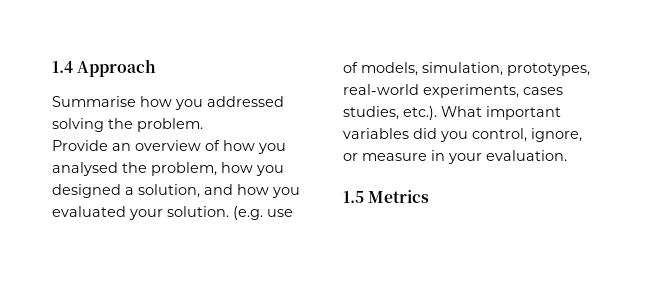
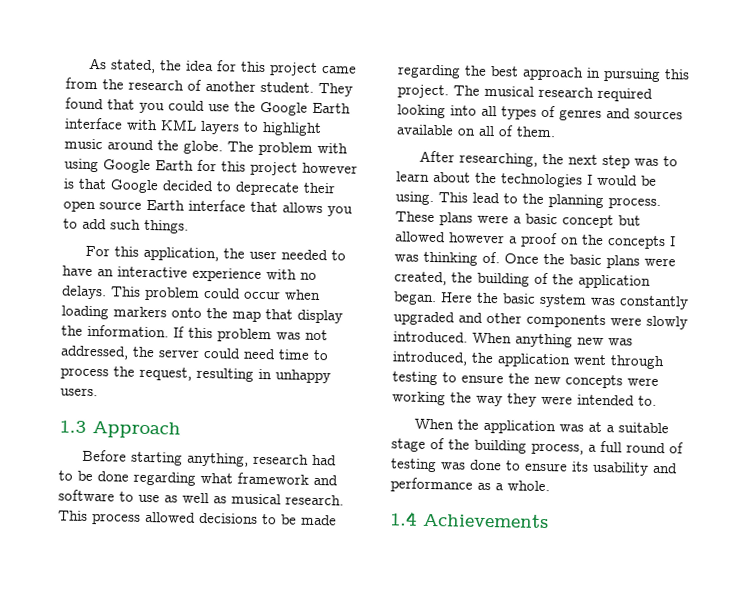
[52,59,157,77] [52,96,284,110] [52,118,203,132] [52,140,286,154] [52,162,284,176] [52,184,300,198] [52,206,293,220] [343,62,590,76] [343,84,563,98] [343,106,561,120] [343,128,582,142] [343,150,567,164] [343,190,430,203] 1.4 Approach // Summarise how you addressed solving the problem. // Provide an overview of how you analysed the problem, how you designed a solution, and how you evaluated your solution. (e.g. use of models, simulation, prototypes, real-world experiments, cases studies, etc.). What important variables did you control, ignore, or measure in your evaluation. // 1.5 Metrics -> [89,57,358,76] [65,77,353,97] [65,97,351,116] [64,117,322,137] [64,138,348,156] [64,158,358,176] [63,178,336,196] [63,199,353,217] [63,218,189,234] [85,245,347,262] [62,265,317,282] [61,285,321,301] [61,305,343,324] [61,324,328,343] [60,345,329,361] [60,366,331,384] [60,387,98,397] [59,420,181,439] [82,449,338,467] [58,470,338,486] [58,489,344,506] [58,510,337,526] [397,64,690,82] [397,84,653,102] [397,104,683,121] [396,124,556,138] [419,150,679,169] [396,171,657,188] [395,191,661,210] [395,211,641,229] [395,231,676,250] [394,251,676,269] [394,271,651,289] [393,291,689,310] [393,311,688,330] [393,331,633,348] [392,351,665,370] [392,371,659,389] [392,391,657,407] [414,418,670,435] [391,438,684,455] [390,458,678,476] [390,477,550,493] [390,511,549,529] As stated, the idea for this project came from the research of another student. They found that you could use the Google Earth interface with KML layers to highlight music around the globe. The problem with using Google Earth for this project however is that Google decided to deprecate their open source Earth interface that allows you to add such things. // For this application, the user needed to have an interactive experience with no delays. This problem could occur when loading markers onto the map that display the information. If this problem was not addressed, the server could need time to process the request, resulting in unhappy users. // 1.3 Approach // Before starting anything, research had to be done regarding what framework and software to use as well as musical research. This process allowed decisions to be made regarding the best approach in pursuing this project. The musical research required looking into all types of genres and sources available on all of them. // After researching, the next step was to learn about the technologies I would be using. This lead to the planning process. These plans were a basic concept but allowed however a proof on the concepts I was thinking of. Once the basic plans were created, the building of the application began. Here the basic system was constantly upgraded and other components were slowly introduced. When anything new was introduced, the application went through testing to ensure the new concepts were working the way they were intended to. // When the application was at a suitable stage of the building process, a full round of testing was done to ensure its usability and performance as a whole. // 1.4 Achievements

